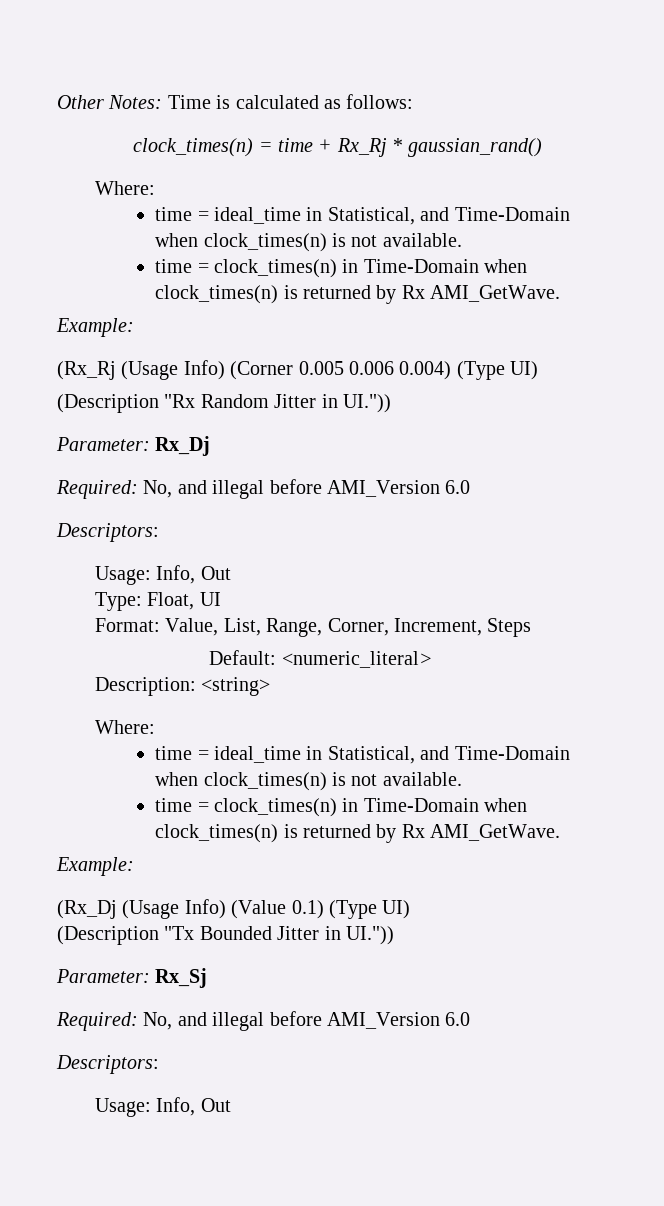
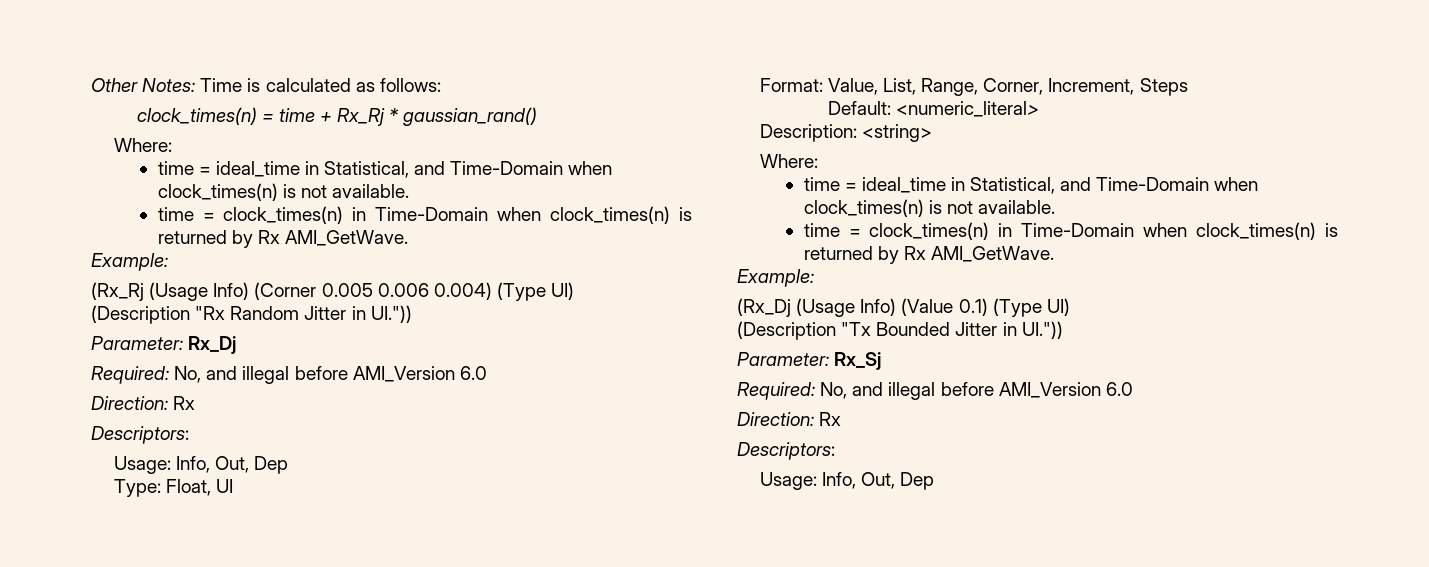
[56,523,159,542] [95,565,231,585] // Descriptors: // Usage: Info, Out -> [91,396,196,410] [91,426,189,444] [113,456,289,474] // Direction: Rx // Descriptors: // Usage: Info, Out, Dep
[56,1055,159,1074] [95,1097,231,1117] // Descriptors: // Usage: Info, Out -> [737,412,842,426] [737,442,835,460] [759,472,935,490] // Direction: Rx // Descriptors: // Usage: Info, Out, Dep

